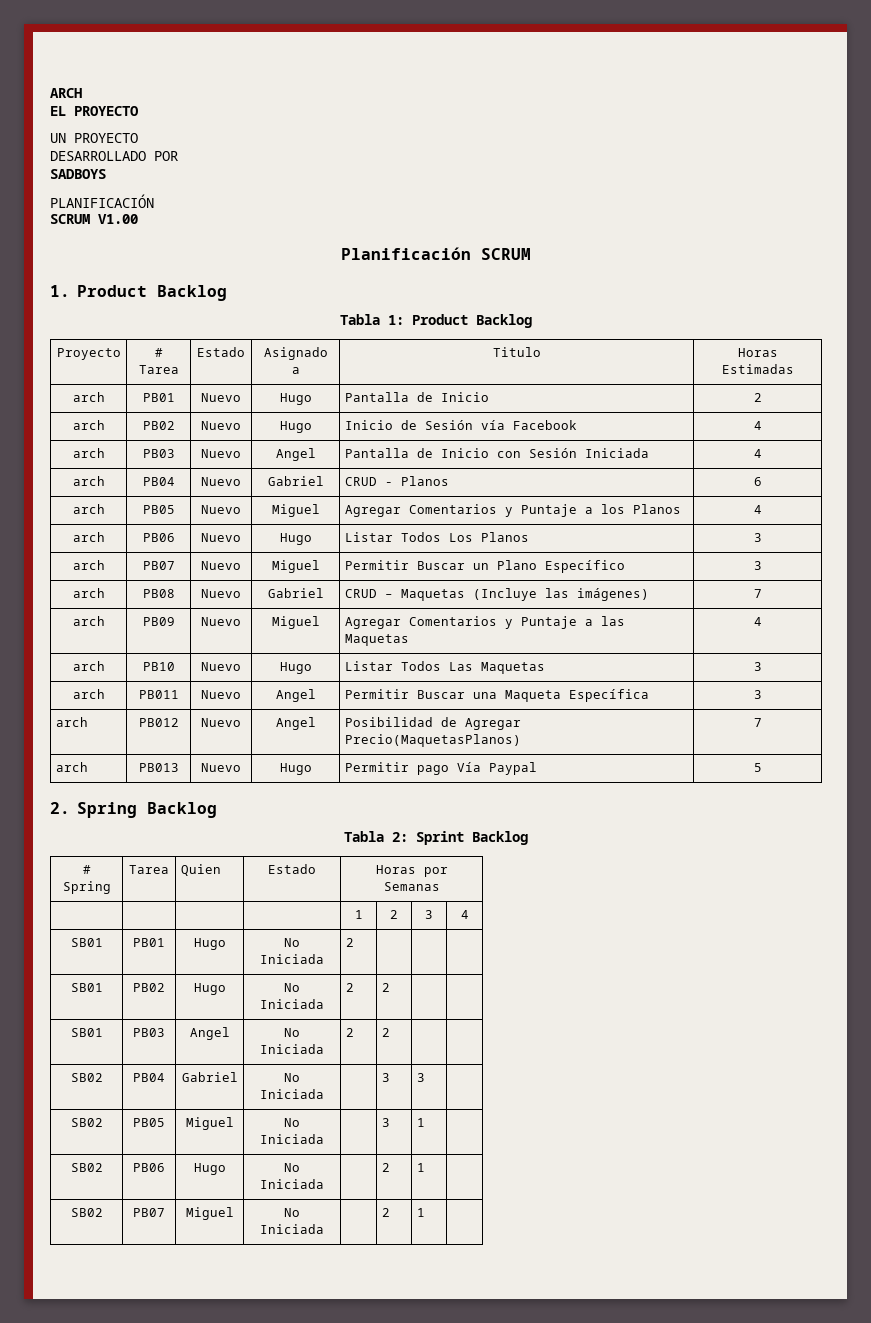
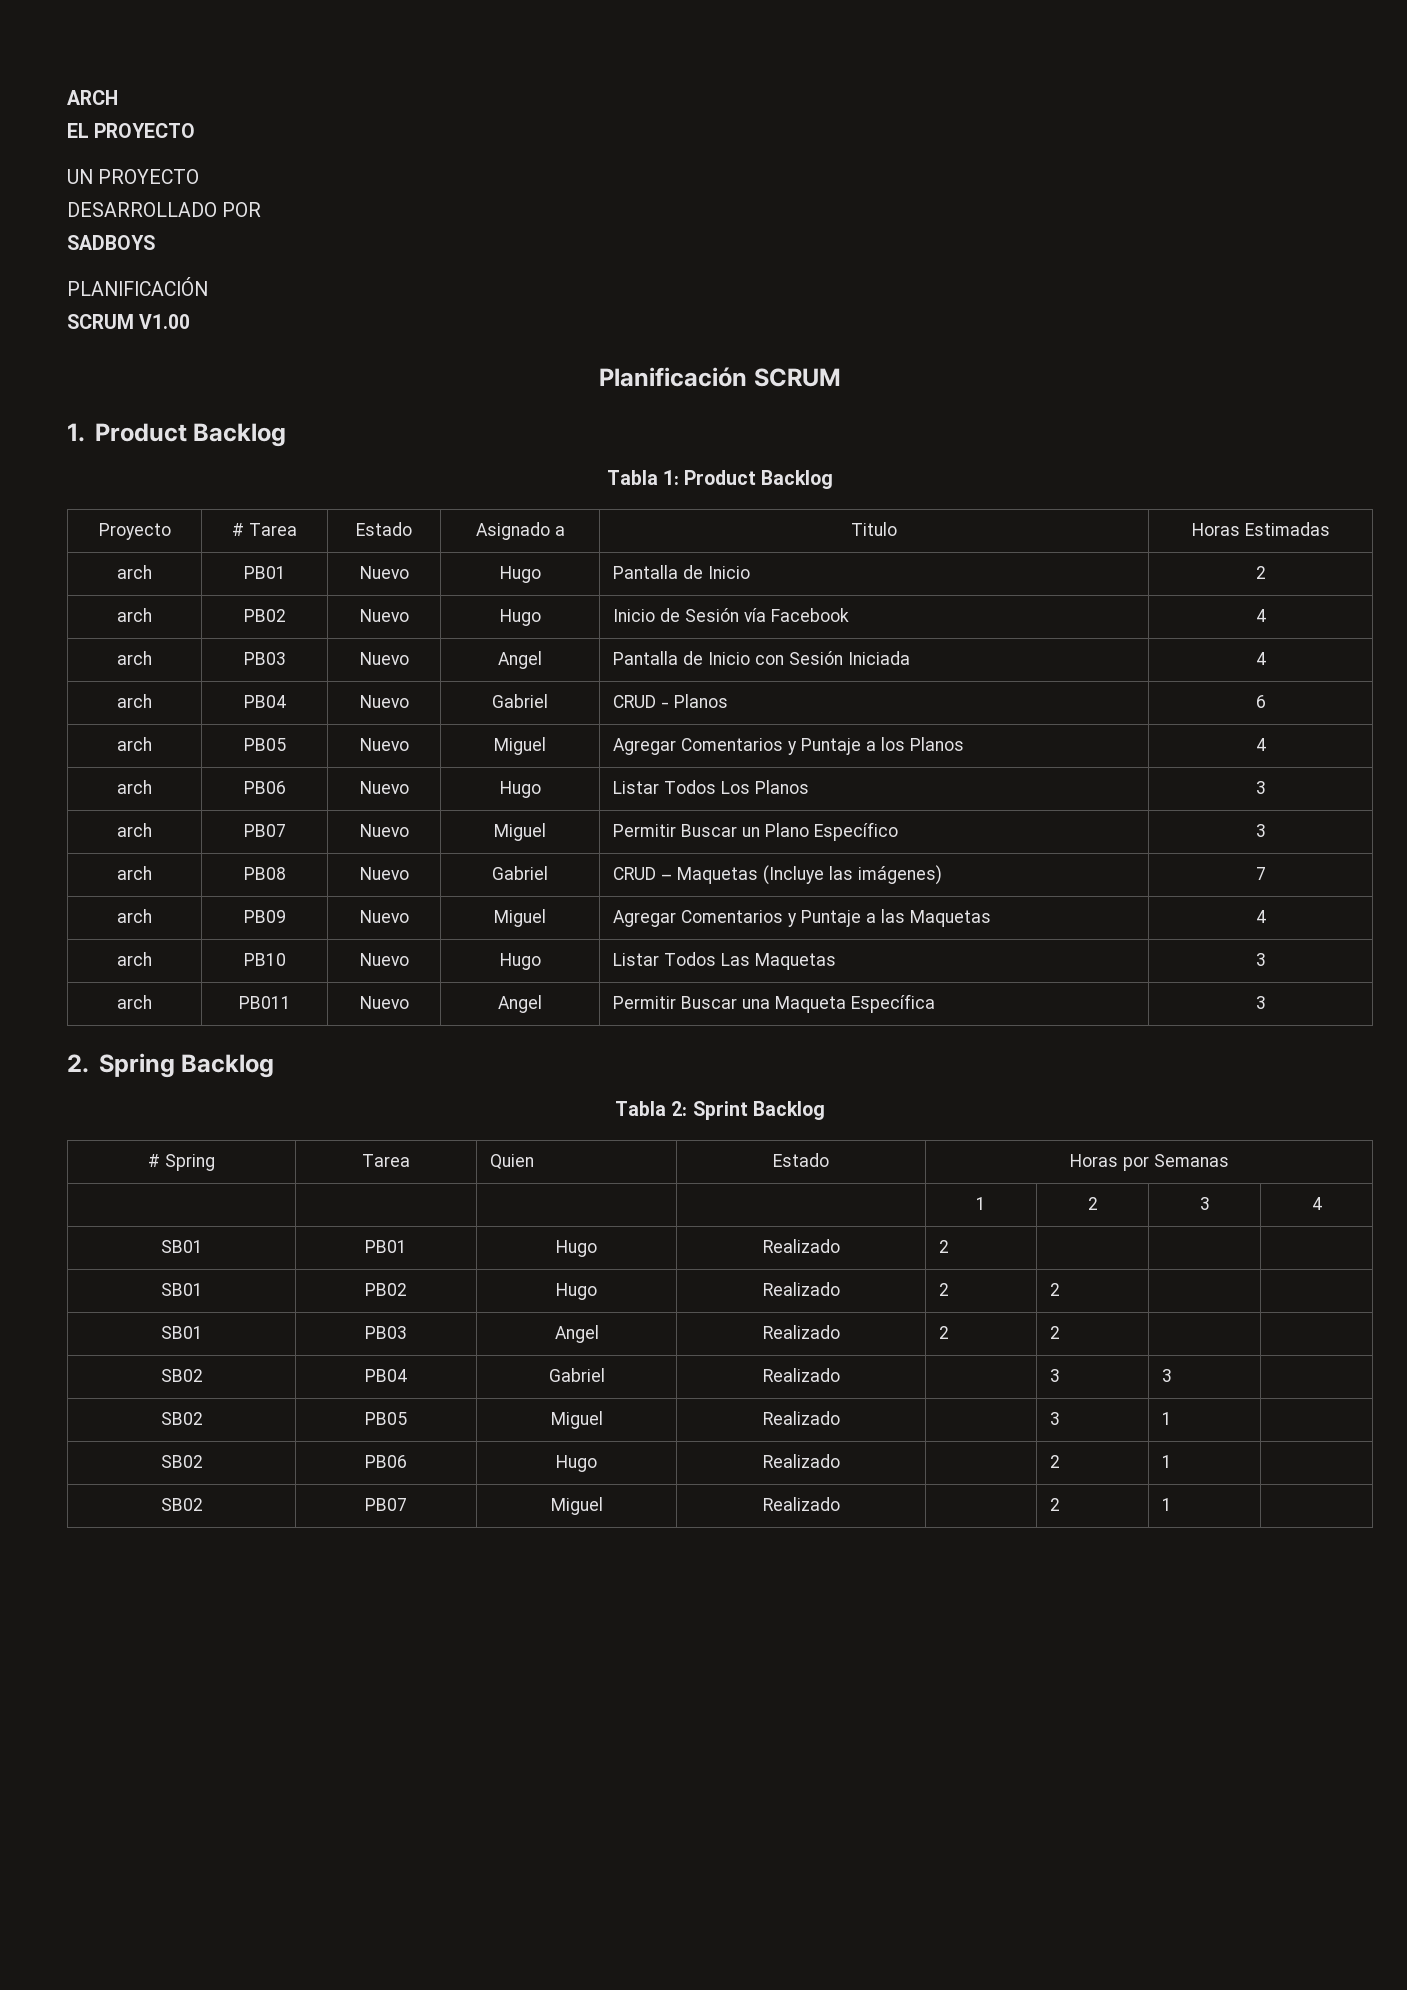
[55,717,88,727] [138,718,179,727] [201,718,241,727] [275,717,316,730] [344,717,521,730] [344,734,521,747] [753,718,762,727] [55,762,88,772] [138,763,179,772] [201,763,241,772] [279,763,312,775] [344,762,537,775] [753,763,762,772] // arch | PB012 | Nuevo | Angel | Posibilidad de Agregar Precio(MaquetasPlanos) | 7 // arch | PB013 | Nuevo | Hugo | Permitir pago Vía Paypal | 5 -> (1266, 1002) none
[284,938,300,947] [260,954,324,964] No Iniciada -> [762,1239,840,1253] Realizado
[284,983,300,992] [260,999,324,1009] No Iniciada -> [762,1282,840,1296] Realizado
[284,1028,300,1037] [260,1044,324,1054] No Iniciada -> [762,1325,840,1339] Realizado
[284,1073,300,1082] [260,1089,324,1099] No Iniciada -> [762,1368,840,1382] Realizado
[284,1118,300,1127] [260,1134,324,1144] No Iniciada -> [762,1411,840,1425] Realizado
[284,1163,300,1172] [260,1179,324,1189] No Iniciada -> [762,1454,840,1468] Realizado
[284,1208,300,1217] [260,1224,324,1234] No Iniciada -> [762,1497,840,1511] Realizado

